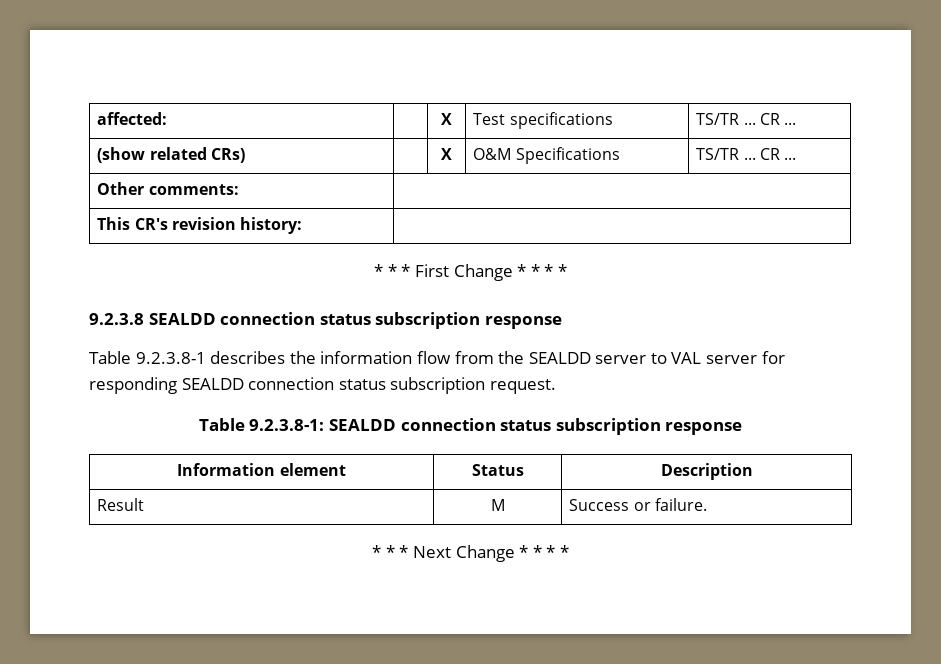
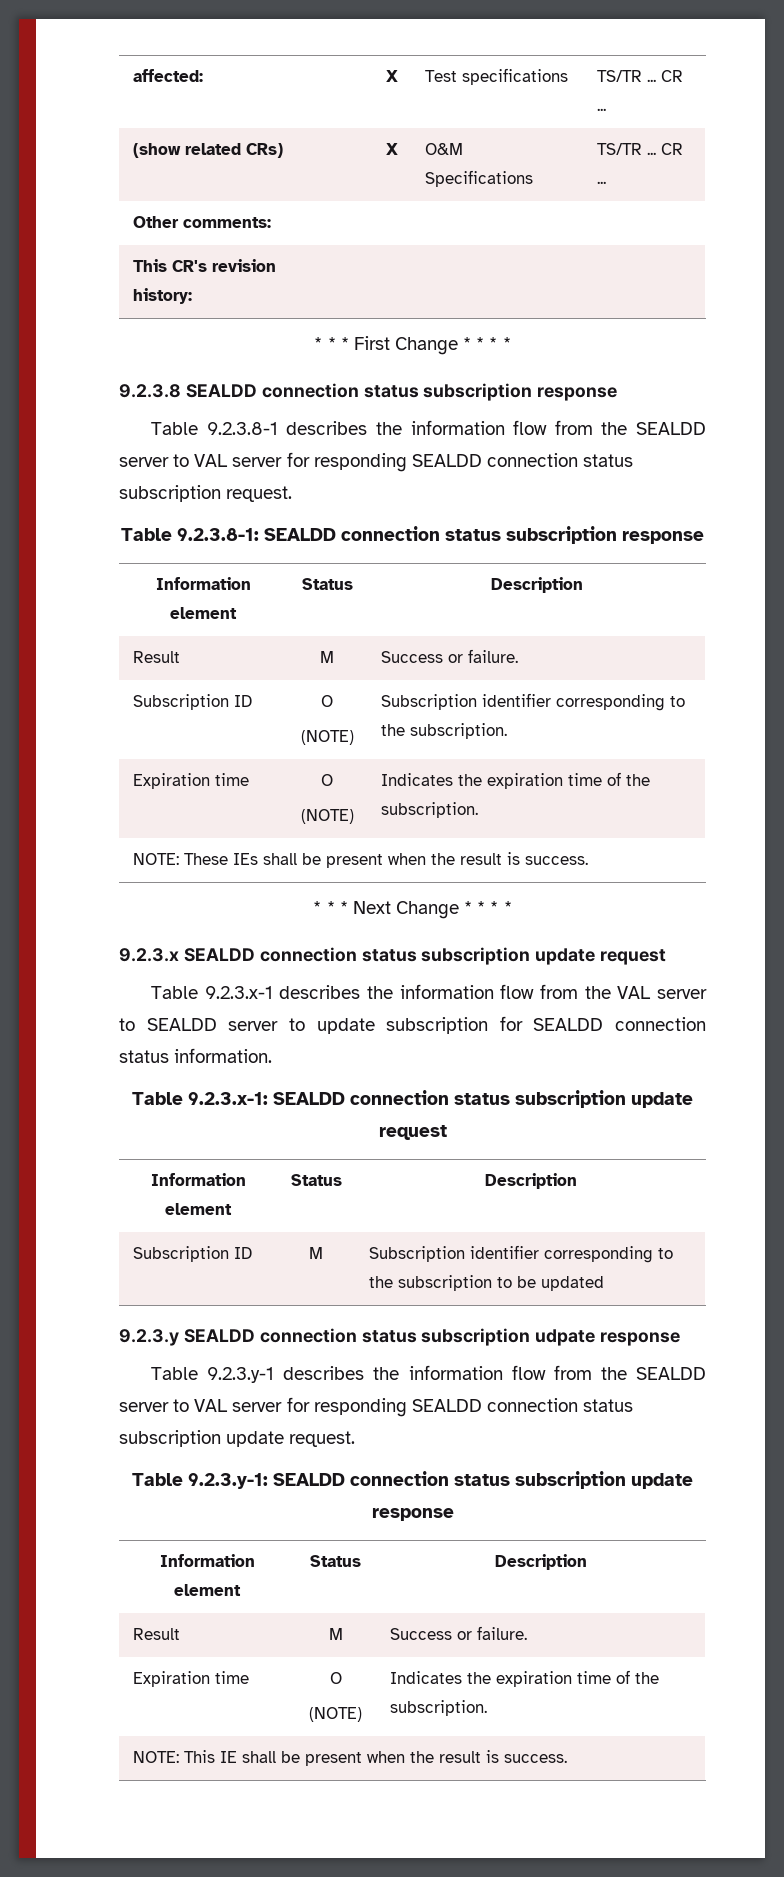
(707, 504) none -> [132,694,252,710] [321,695,333,707] [300,730,354,745] [380,693,685,711] [380,723,507,739] [132,773,249,789] [321,774,333,786] [300,809,354,824] [380,772,650,789] [380,802,478,818] [132,852,588,868] // Subscription ID | O // (NOTE) | Subscription identifier corresponding to the subscription. // Expiration time | O // (NOTE) | Indicates the expiration time of the subscription. // NOTE: These IEs shall be present when the result is success.
(569, 551) none -> [119,947,667,965] [151,984,707,999] [119,1016,706,1034] [119,1048,273,1063] [131,1090,694,1108] [378,1125,447,1140] [150,1173,246,1186] [165,1203,232,1215] [290,1174,342,1186] [484,1173,577,1189] [132,1246,252,1262] [309,1247,323,1259] [368,1245,673,1263] [368,1275,604,1291] [119,1328,681,1346] [151,1365,706,1383] [119,1397,634,1417] [119,1430,356,1447] [131,1471,694,1489] [371,1508,454,1521] [159,1554,255,1567] [174,1584,241,1596] [310,1555,361,1567] [494,1554,587,1570] [132,1628,180,1640] [328,1628,343,1640] [389,1626,527,1640] [132,1671,249,1687] [329,1672,342,1684] [309,1707,362,1722] [389,1670,659,1687] [389,1700,487,1716] [132,1750,567,1766] // 9.2.3.x SEALDD connection status subscription update request // Table 9.2.3.x-1 describes the information flow from the VAL server to SEALDD server to update subscription for SEALDD connection status information. // Table 9.2.3.x-1: SEALDD connection status subscription update request // Information element | Status | Description // Subscription ID | M | Subscription identifier corresponding to the subscription to be updated // 9.2.3.y SEALDD connection status subscription udpate response // Table 9.2.3.y-1 describes the information flow from the SEALDD server to VAL server for responding SEALDD connection status subscription update request. // Table 9.2.3.y-1: SEALDD connection status subscription update response // Information element | Status | Description // Result | M | Success or failure. // Expiration time | O // (NOTE) | Indicates the expiration time of the subscription. // NOTE: This IE shall be present when the result is success.

